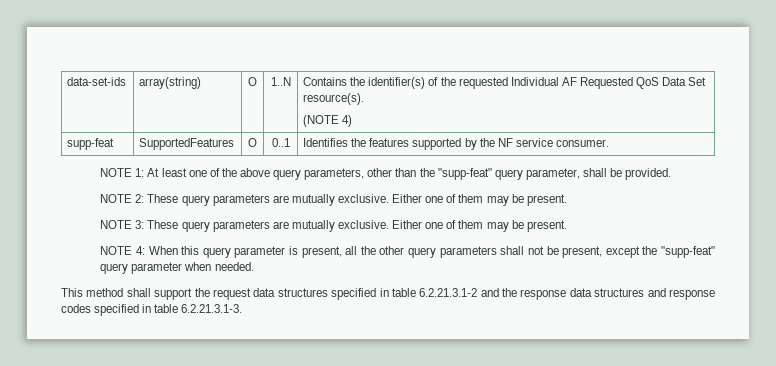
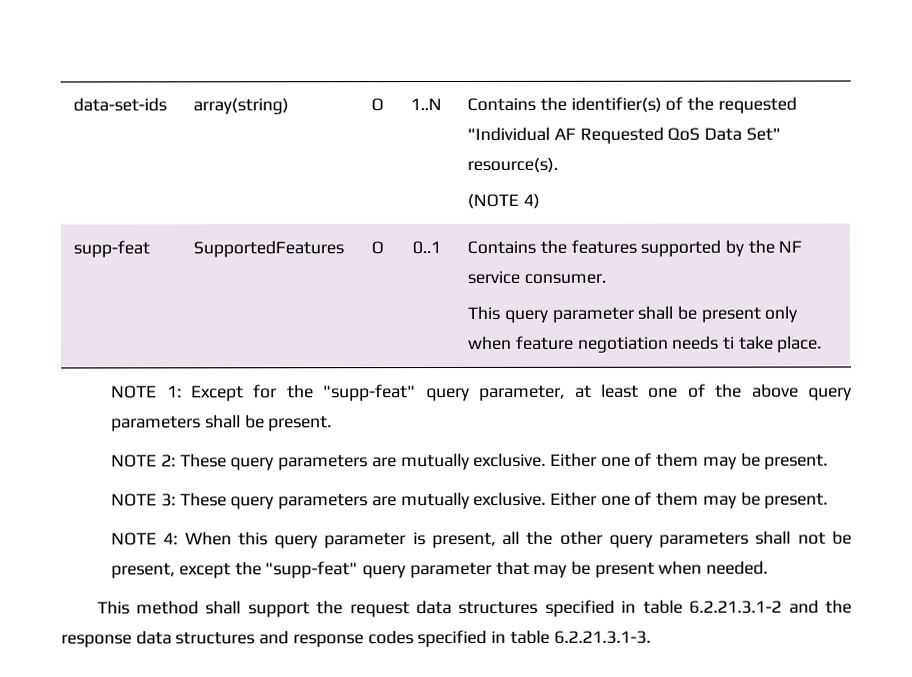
[510,77,559,86] Individual -> [467,126,551,141] "Individual
[688,77,707,86] Set -> [745,127,781,141] Set"
[303,138,349,147] Identifies -> [467,240,537,254] Contains
[100,168,160,177] // NOTE 1: At -> [467,305,798,323] [467,335,823,353] [111,384,592,402] // This query parameter shall be present only when feature negotiation needs ti take place. // NOTE 1: Except for the "supp-feat" query parameter, at
[304,168,672,180] parameters, other than the "supp-feat" query parameter, shall be provided. -> [111,414,333,432] parameters shall be present.
(183, 268) none -> [495,560,655,578] that may be present

